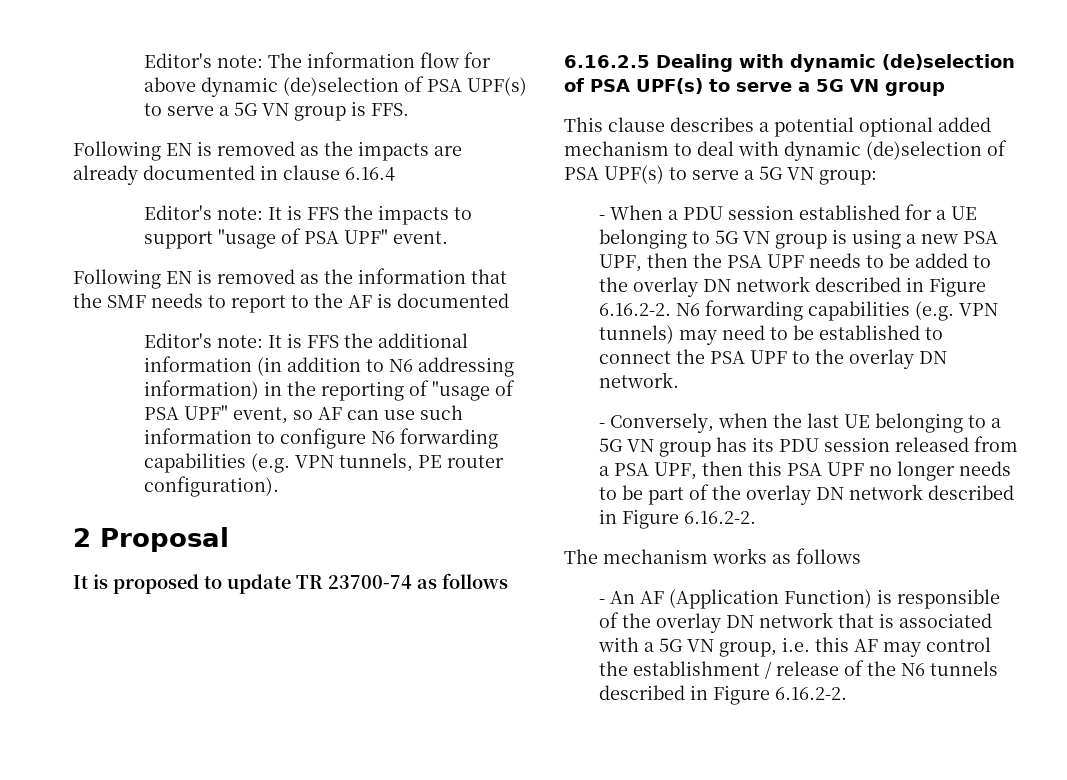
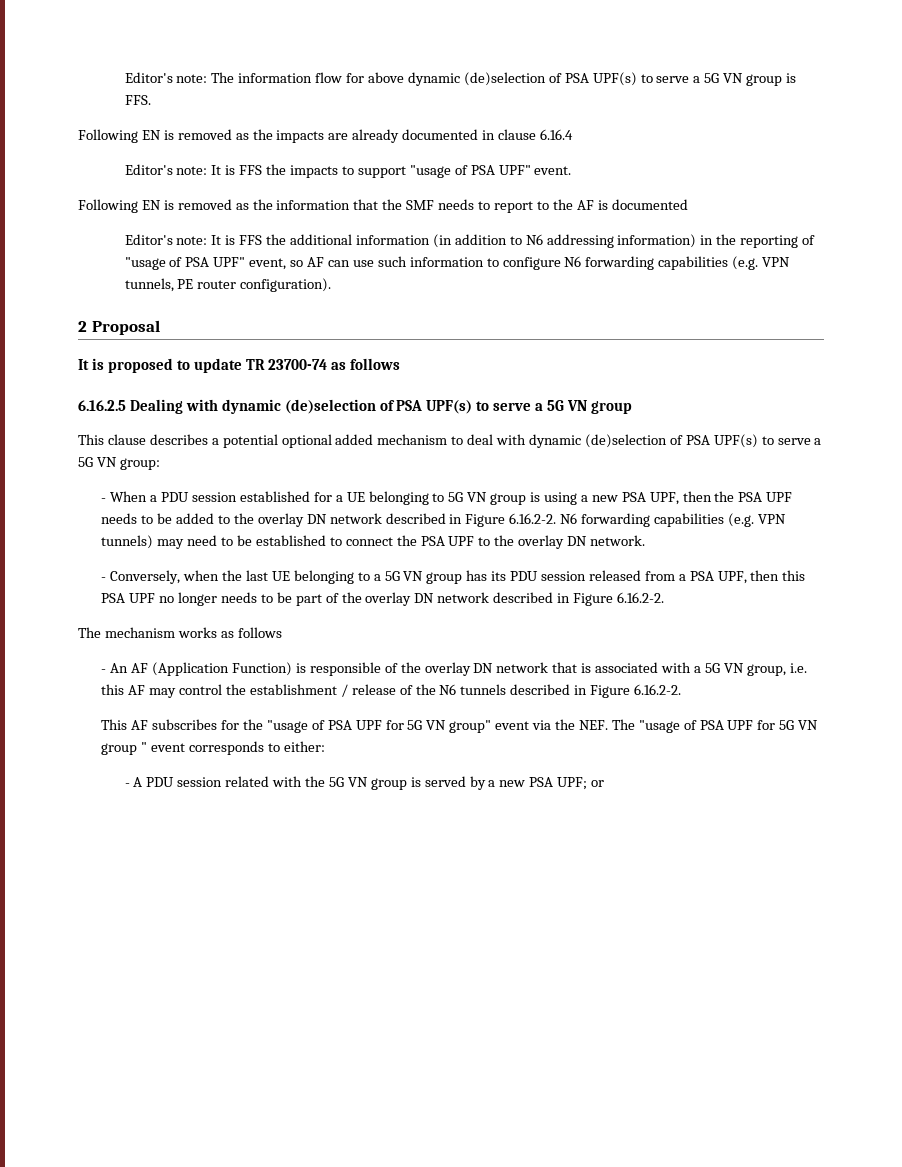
(848, 693) none -> [101,719,819,733] [101,741,325,755] [124,776,605,790] // This AF subscribes for the "usage of PSA UPF for 5G VN group" event via the NEF. The "usage of PSA UPF for 5G VN group " event corresponds to either: // - A PDU session related with the 5G VN group is served by a new PSA UPF; or

